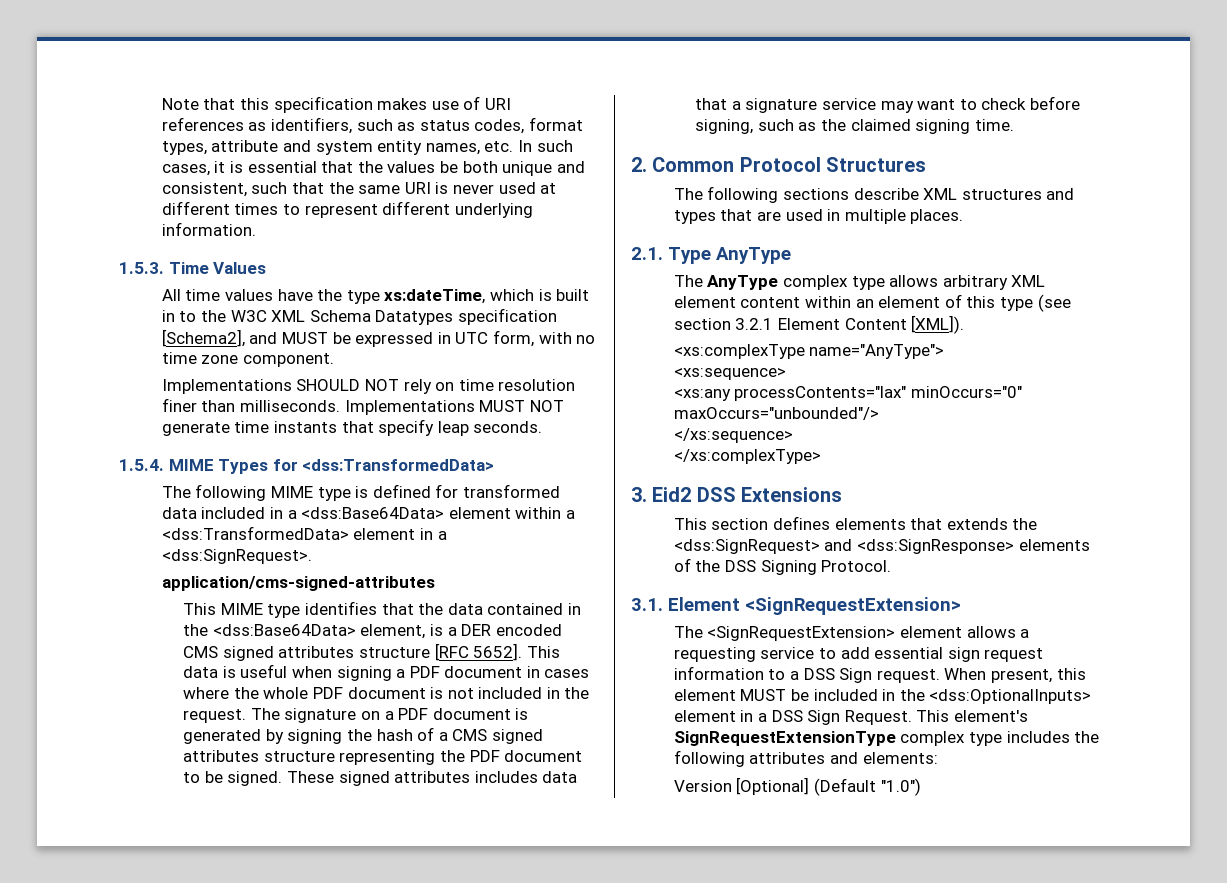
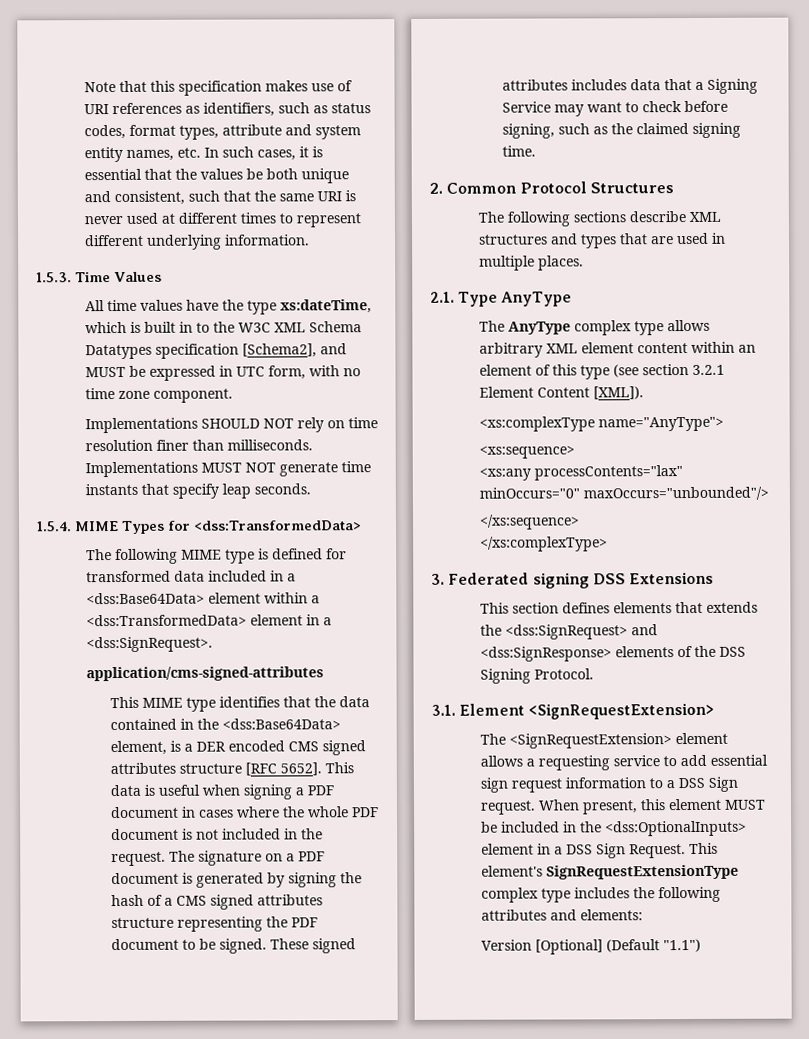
[745,98,876,113] signature service -> [707,78,759,94] [502,101,552,113] Signing Service
[652,487,692,502] Eid2 -> [448,572,590,589] Federated signing
[880,778,921,796] "1.0") -> [662,938,701,953] "1.1")

